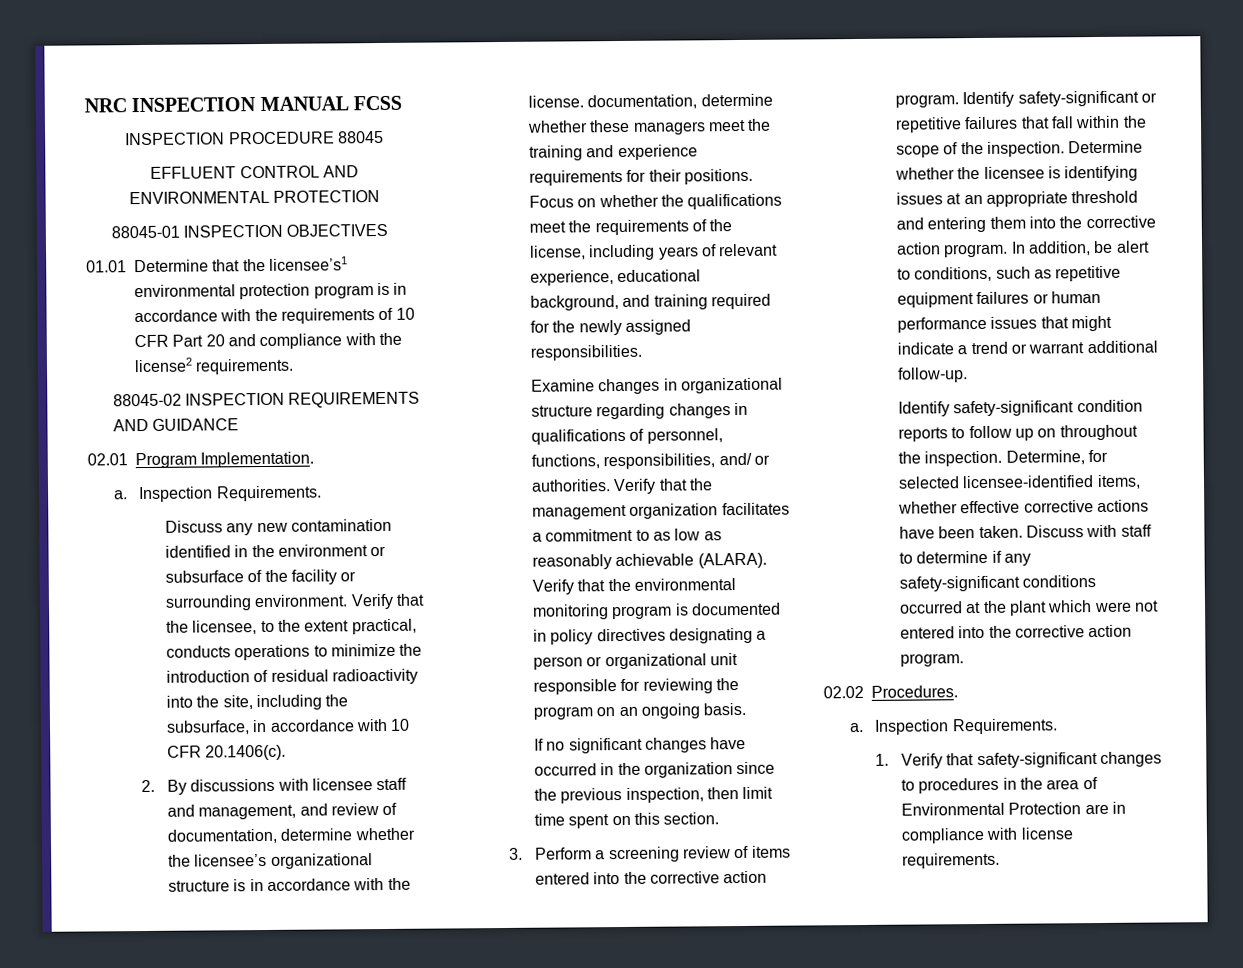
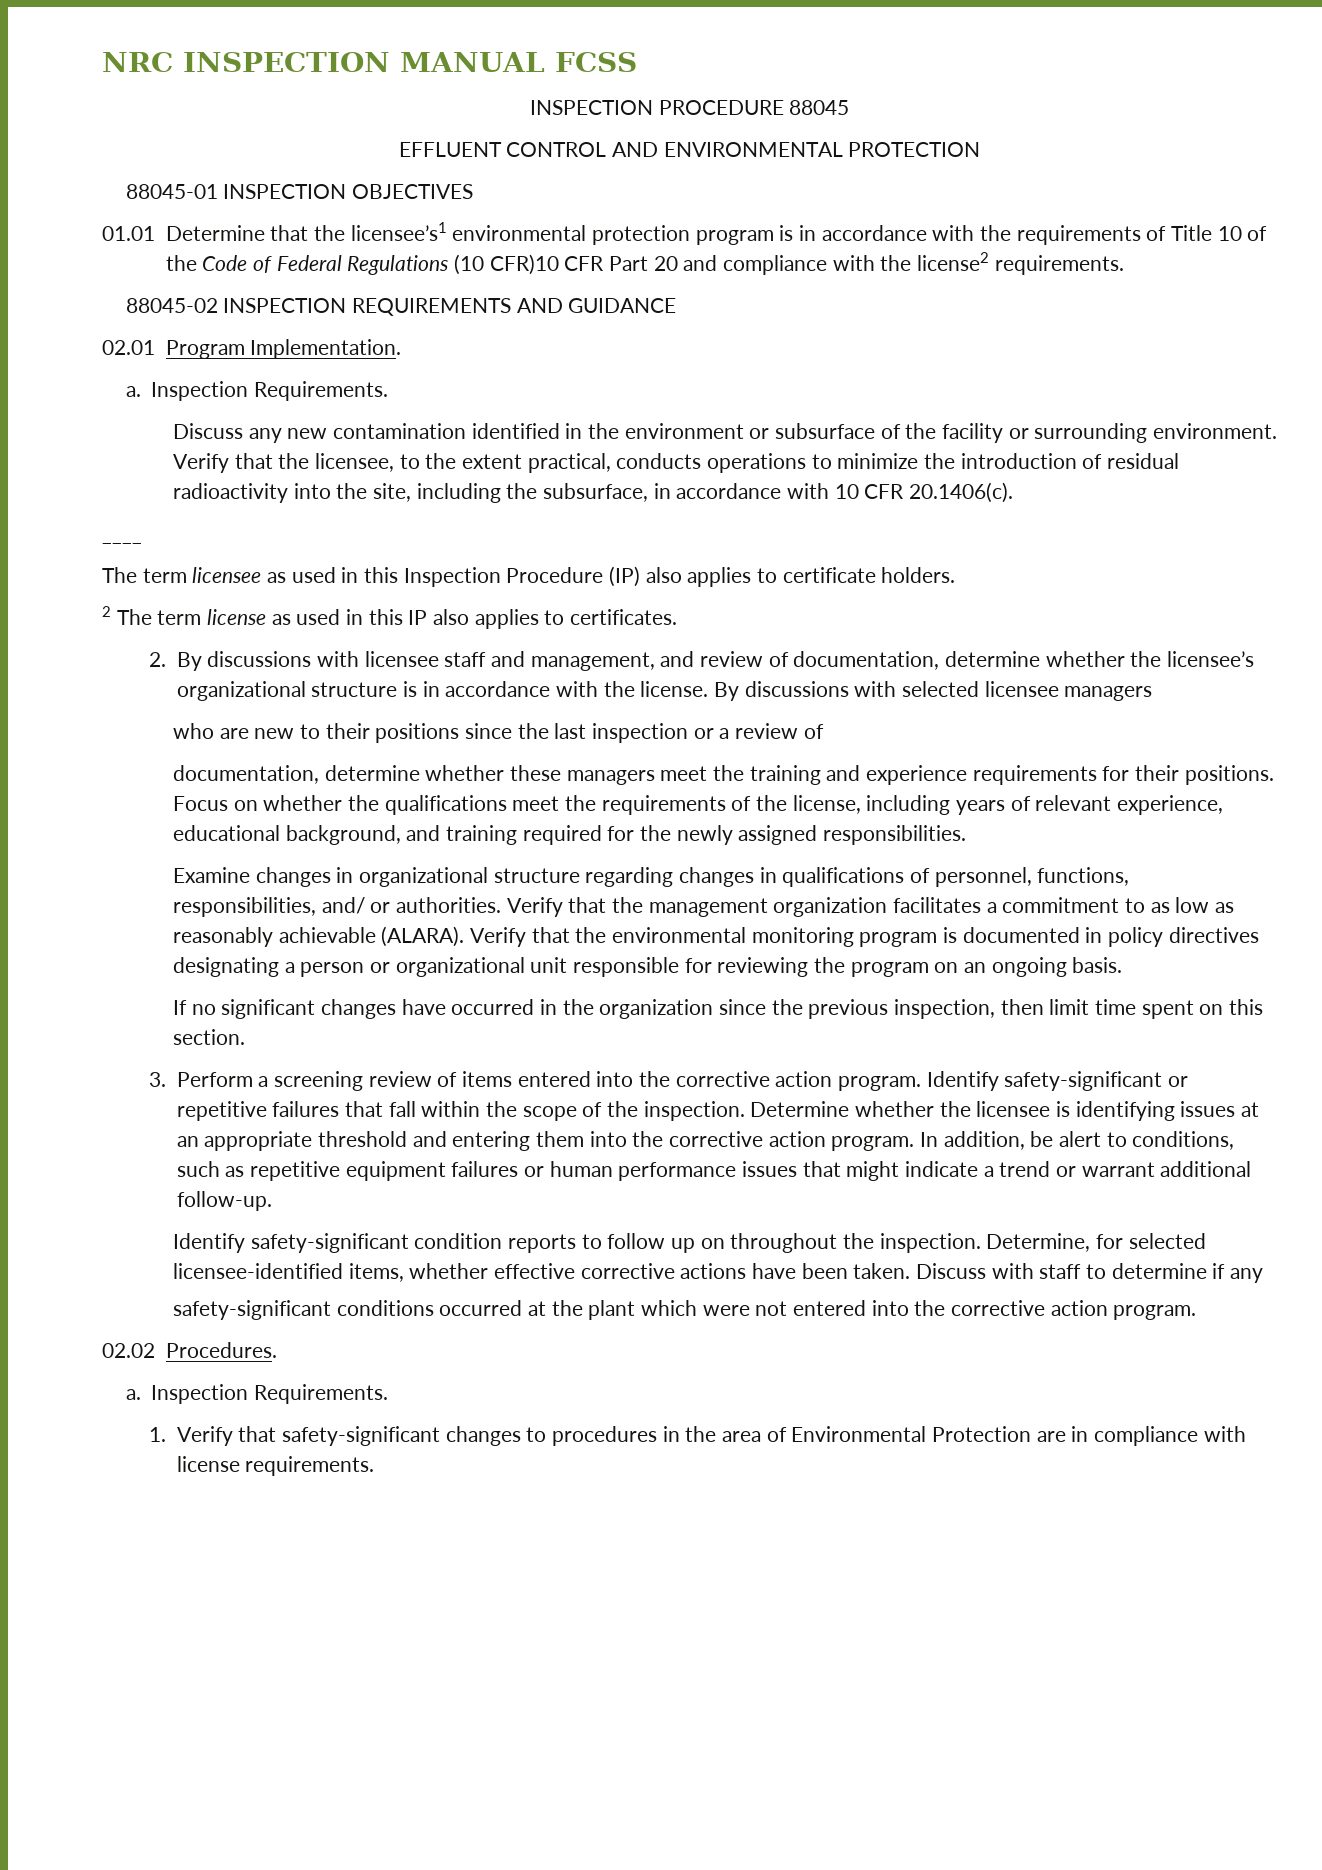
[395,307,415,320] 10 -> [1170,225,1268,241] [165,254,559,275] Title 10 of the Code of Federal Regulations (10 CFR)10
(287, 752) none -> [102,541,142,544] [102,566,956,587] [102,606,678,629] // ____ // The term licensee as used in this Inspection Procedure (IP) also applies to certificate holders. // 2 The term license as used in this IP also applies to certificates.
(585, 101) none -> [714,681,1153,701] [172,723,824,743] By discussions with selected licensee managers // who are new to their positions since the last inspection or a review of //

